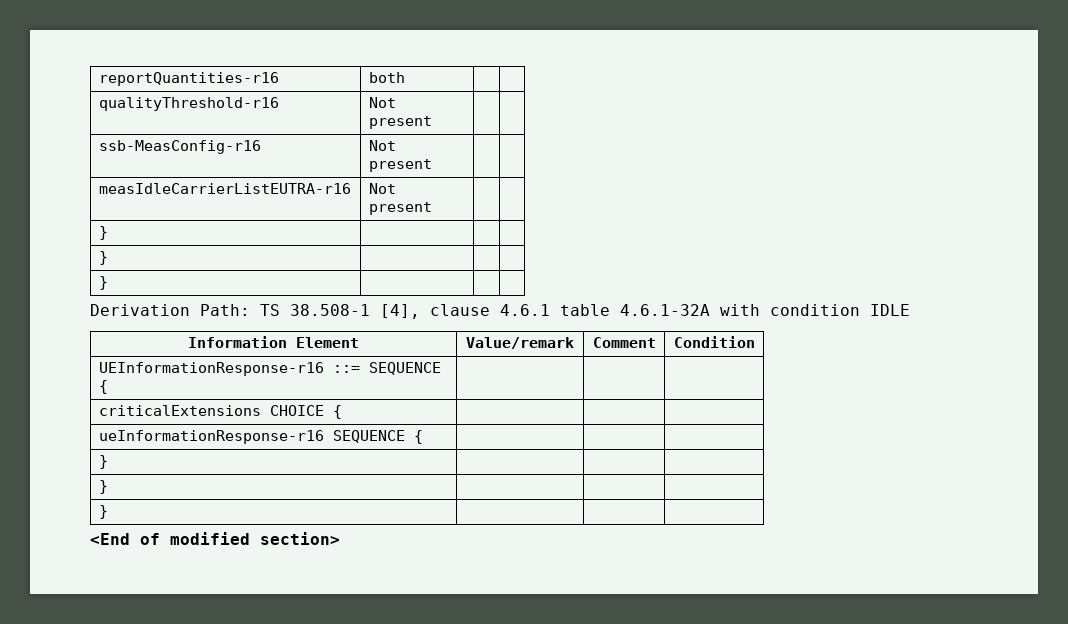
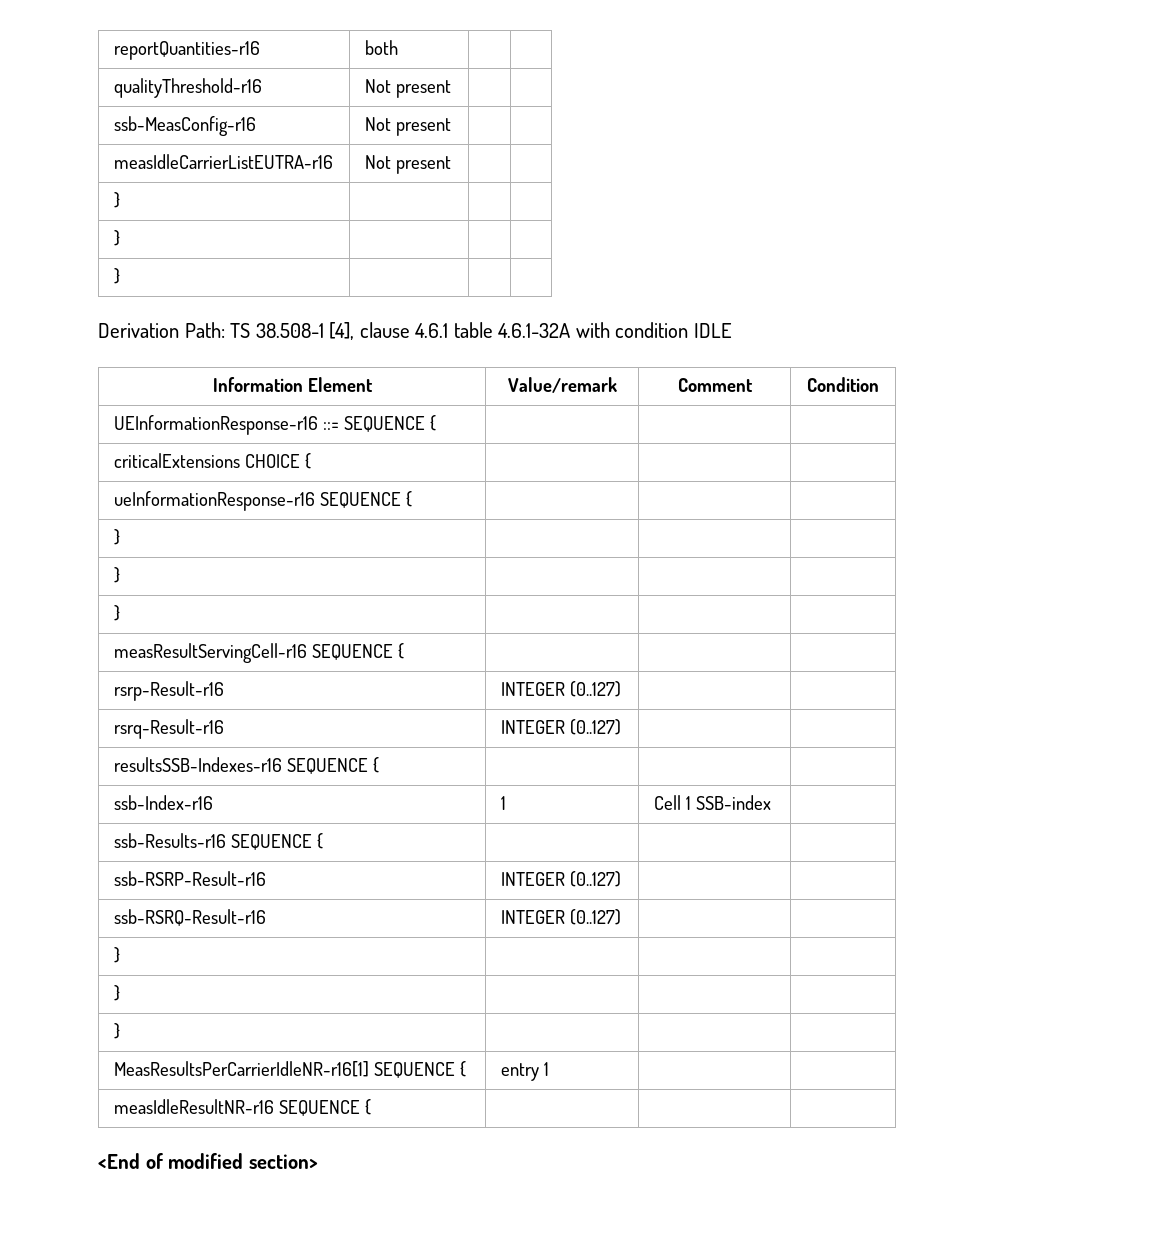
(108, 512) none -> [113,643,404,663] [113,681,224,701] [500,681,621,697] [113,719,224,739] [500,719,621,735] [113,757,379,774] [113,795,213,810] [500,796,506,810] [653,795,771,810] [113,833,323,850] [113,871,266,886] [500,871,621,887] [113,909,266,926] [500,909,621,925] [113,947,120,963] [113,985,120,1001] [113,1023,120,1039] [113,1061,466,1078] [500,1062,549,1081] [113,1099,371,1116] // measResultServingCell-r16 SEQUENCE { | | | // rsrp-Result-r16 | INTEGER (0..127) | | // rsrq-Result-r16 | INTEGER (0..127) | | // resultsSSB-Indexes-r16 SEQUENCE { | | | // ssb-Index-r16 | 1 | Cell 1 SSB-index | // ssb-Results-r16 SEQUENCE { | | | // ssb-RSRP-Result-r16 | INTEGER (0..127) | | // ssb-RSRQ-Result-r16 | INTEGER (0..127) | | // } | | | // } | | | // } | | | // MeasResultsPerCarrierIdleNR-r16[1] SEQUENCE { | entry 1 | | // measIdleResultNR-r16 SEQUENCE { | | |

